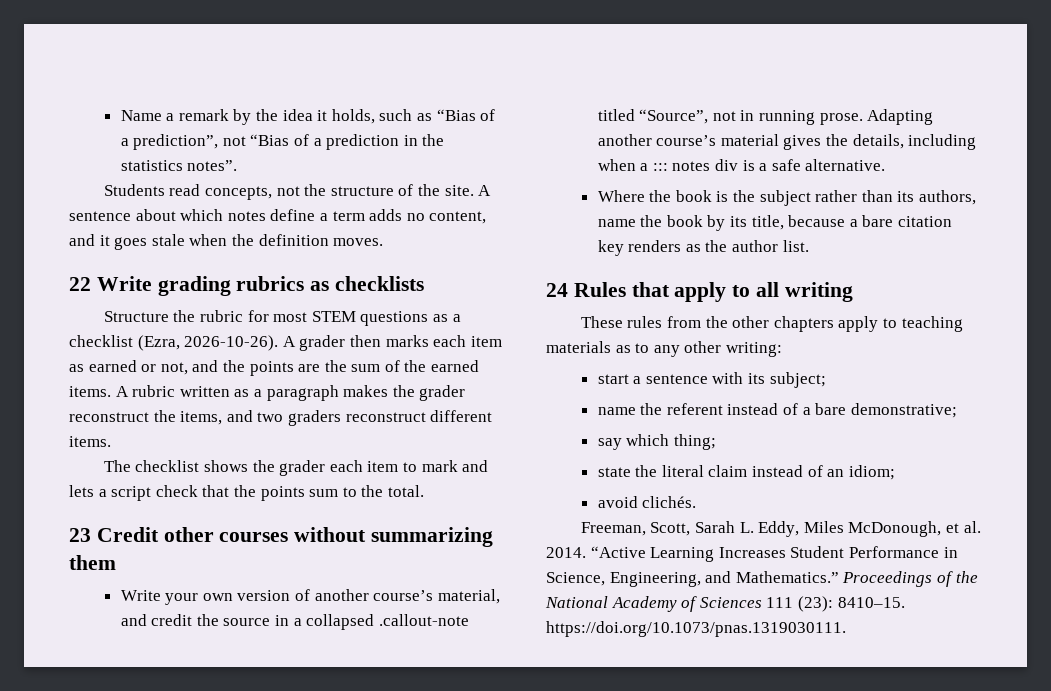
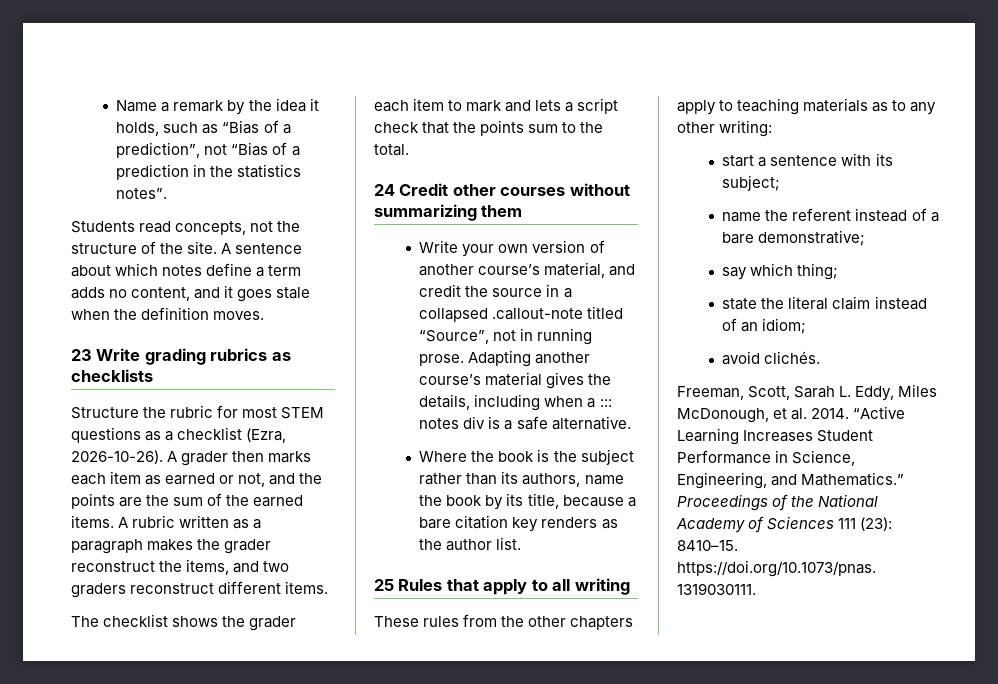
[69,277,91,291] 22 -> [71,349,92,361] 23
[69,528,91,542] 23 -> [374,184,395,196] 24
[546,283,568,297] 24 -> [374,579,394,591] 25

